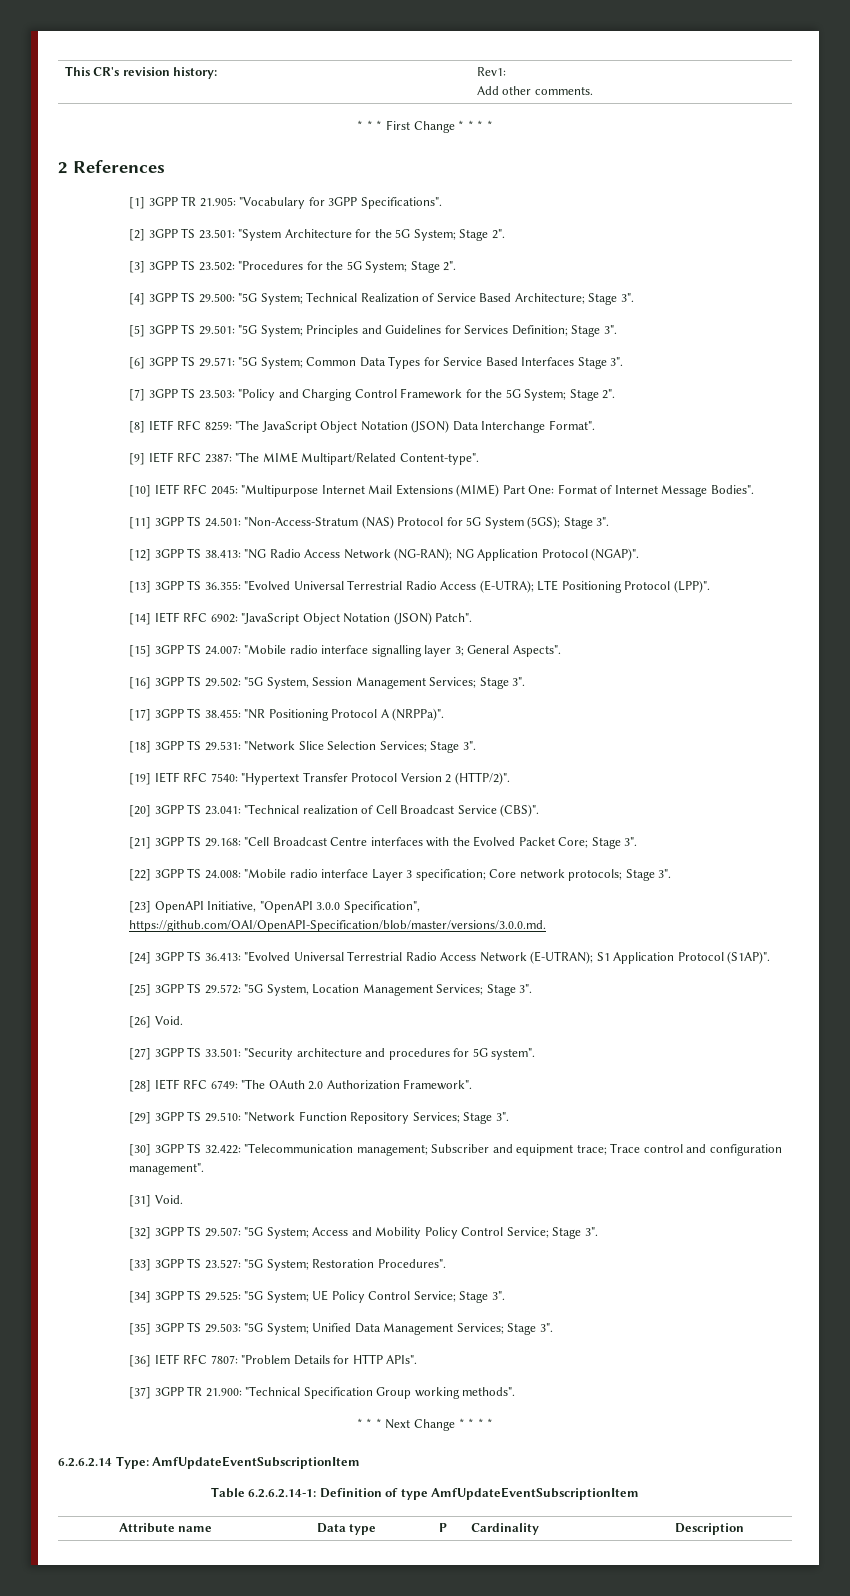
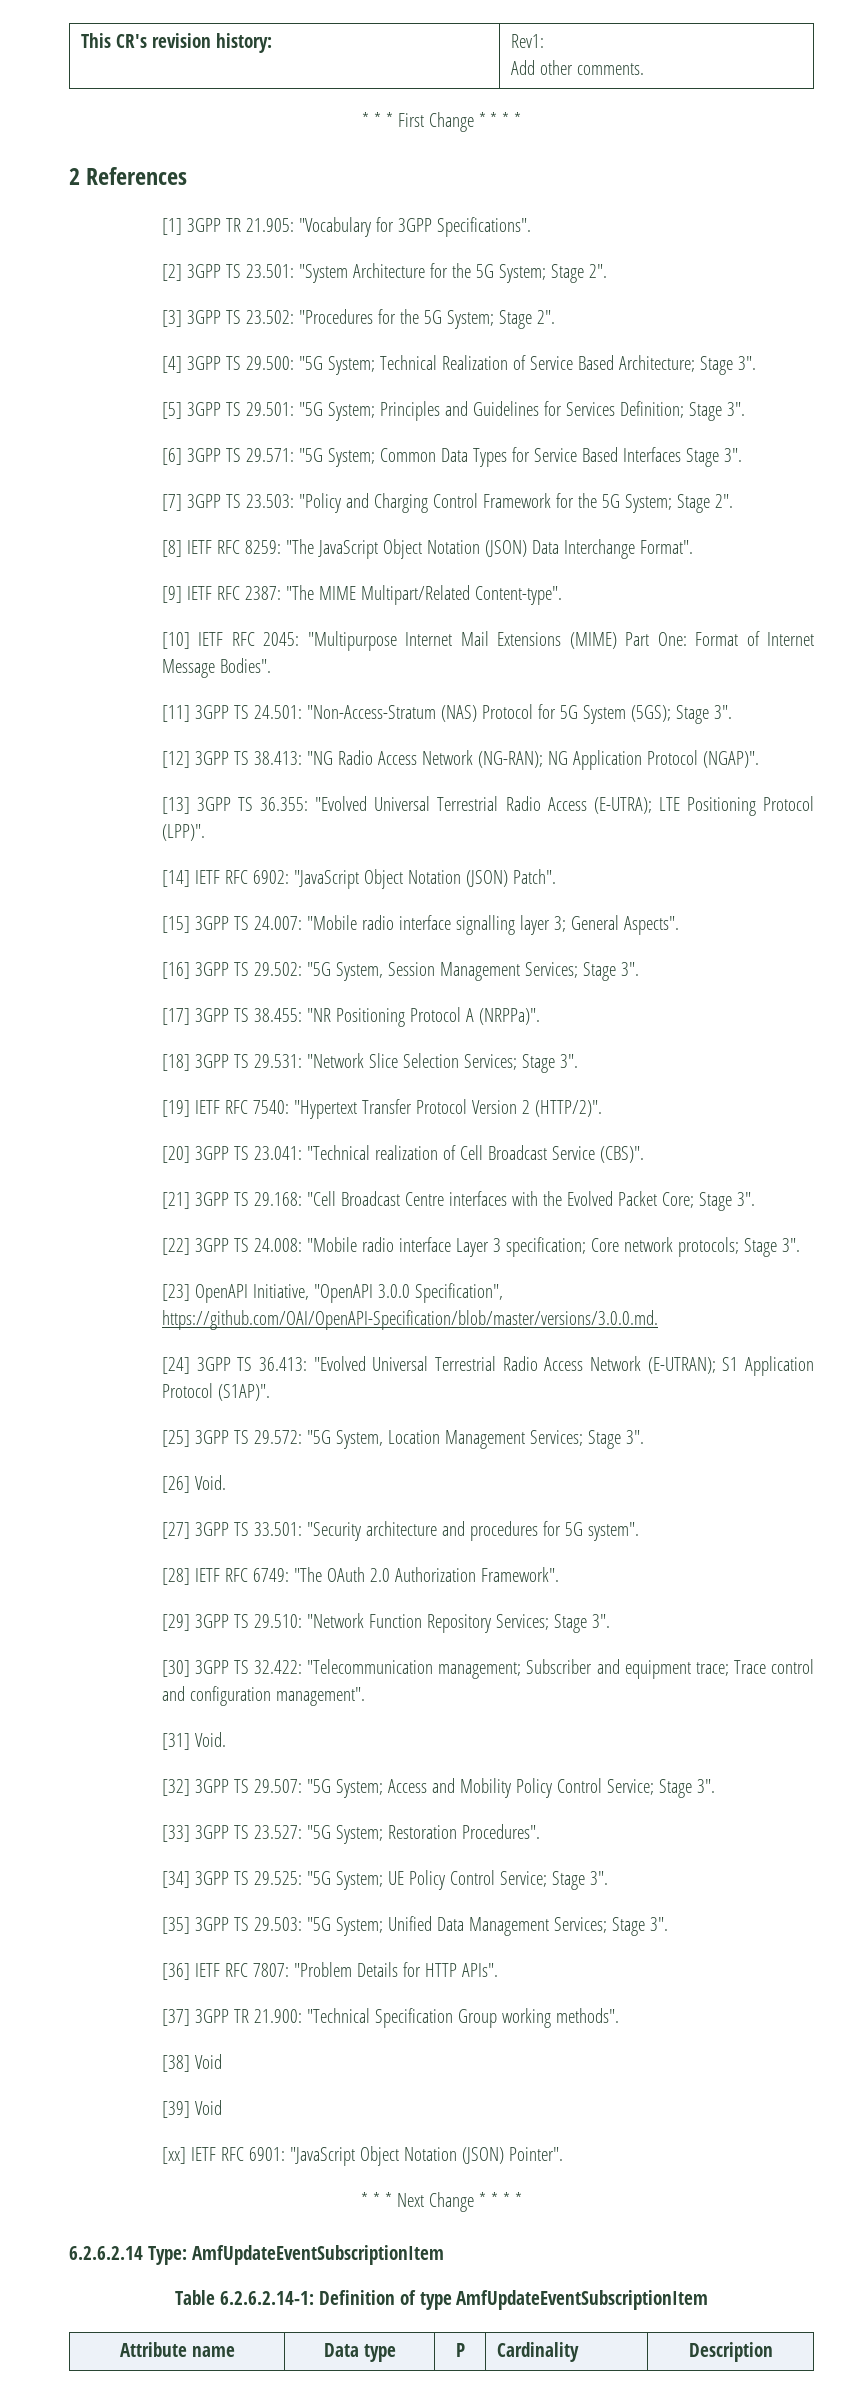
(516, 1391) none -> [161,2054,222,2072] [161,2100,222,2118] [161,2146,563,2166] // [38] Void // [39] Void // [xx] IETF RFC 6901: "JavaScript Object Notation (JSON) Pointer".

